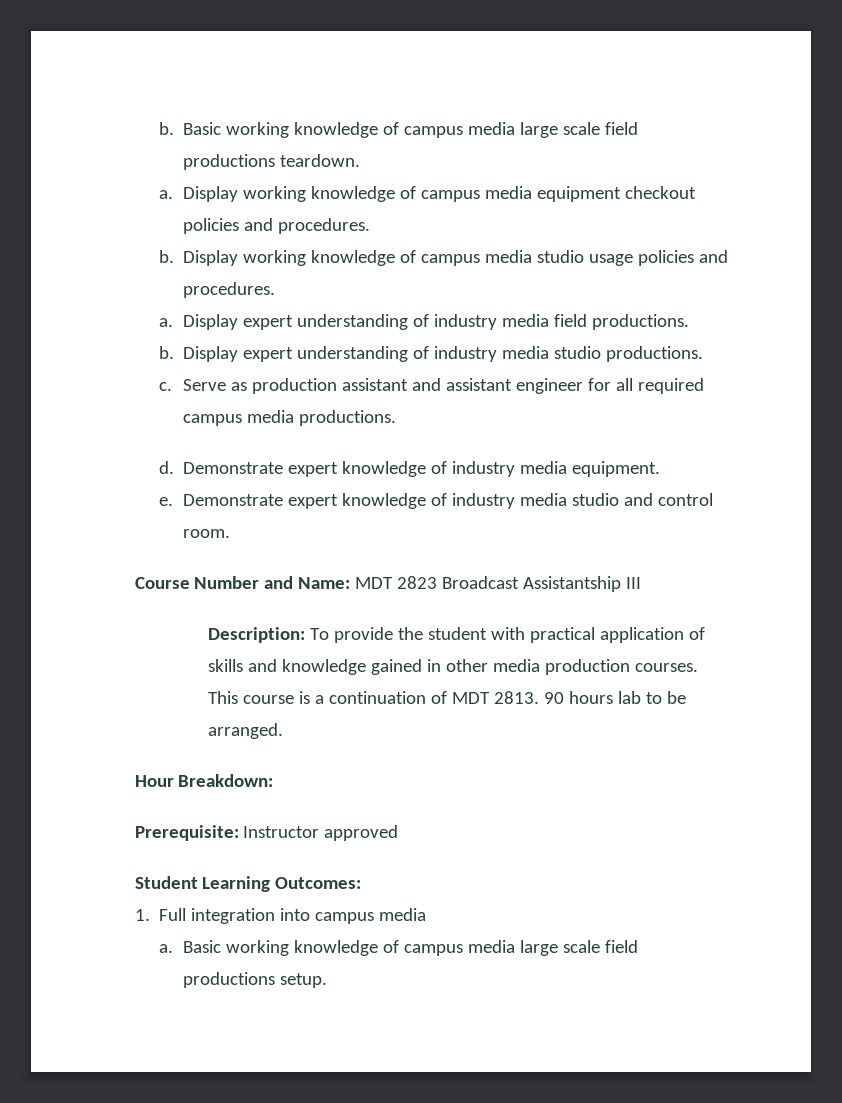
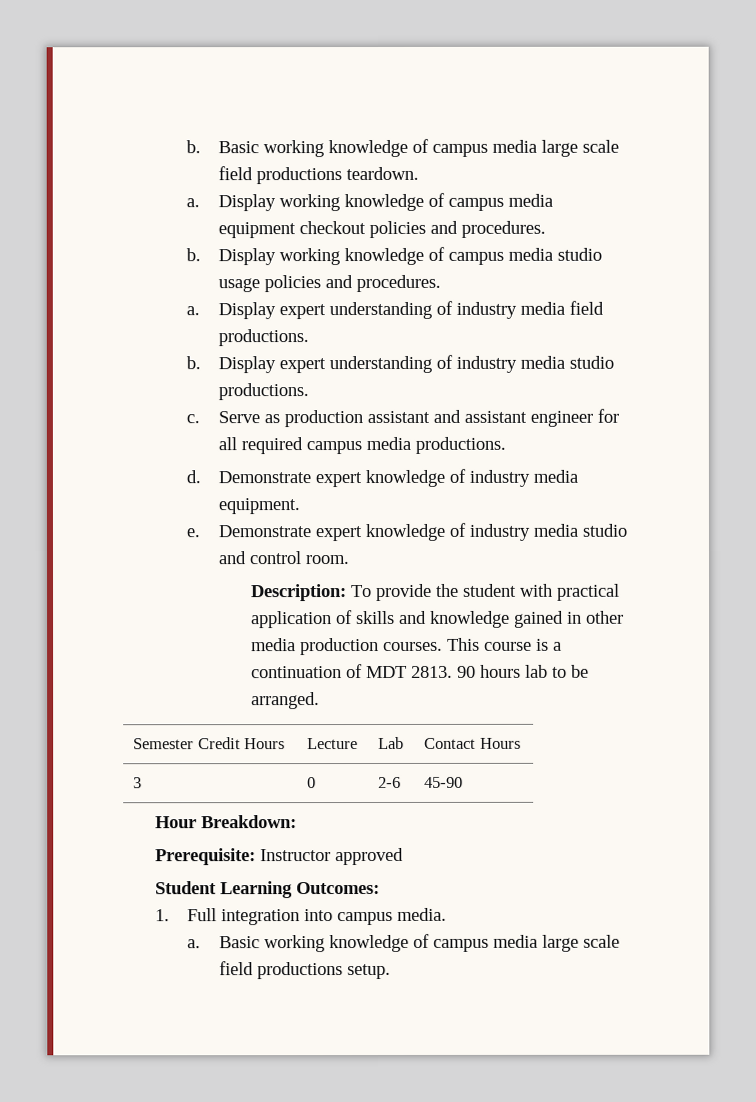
[134,576,642,592] // Course Number and Name: MDT 2823 Broadcast Assistantship III -> (351, 560) none
(283, 731) none -> [133,737,285,750] [307,738,359,750] [378,736,405,749] [424,737,521,749] [133,777,143,789] [307,777,317,789] [378,776,402,788] [424,776,464,788] // Semester Credit Hours | Lecture | Lab | Contact Hours // 3 | 0 | 2‐6 | 45‐90
[378,908,426,921] media -> [397,907,448,921] media.

